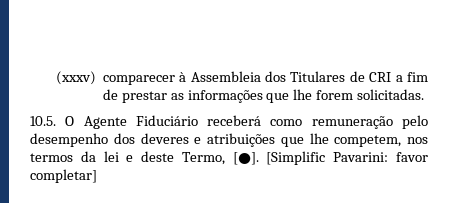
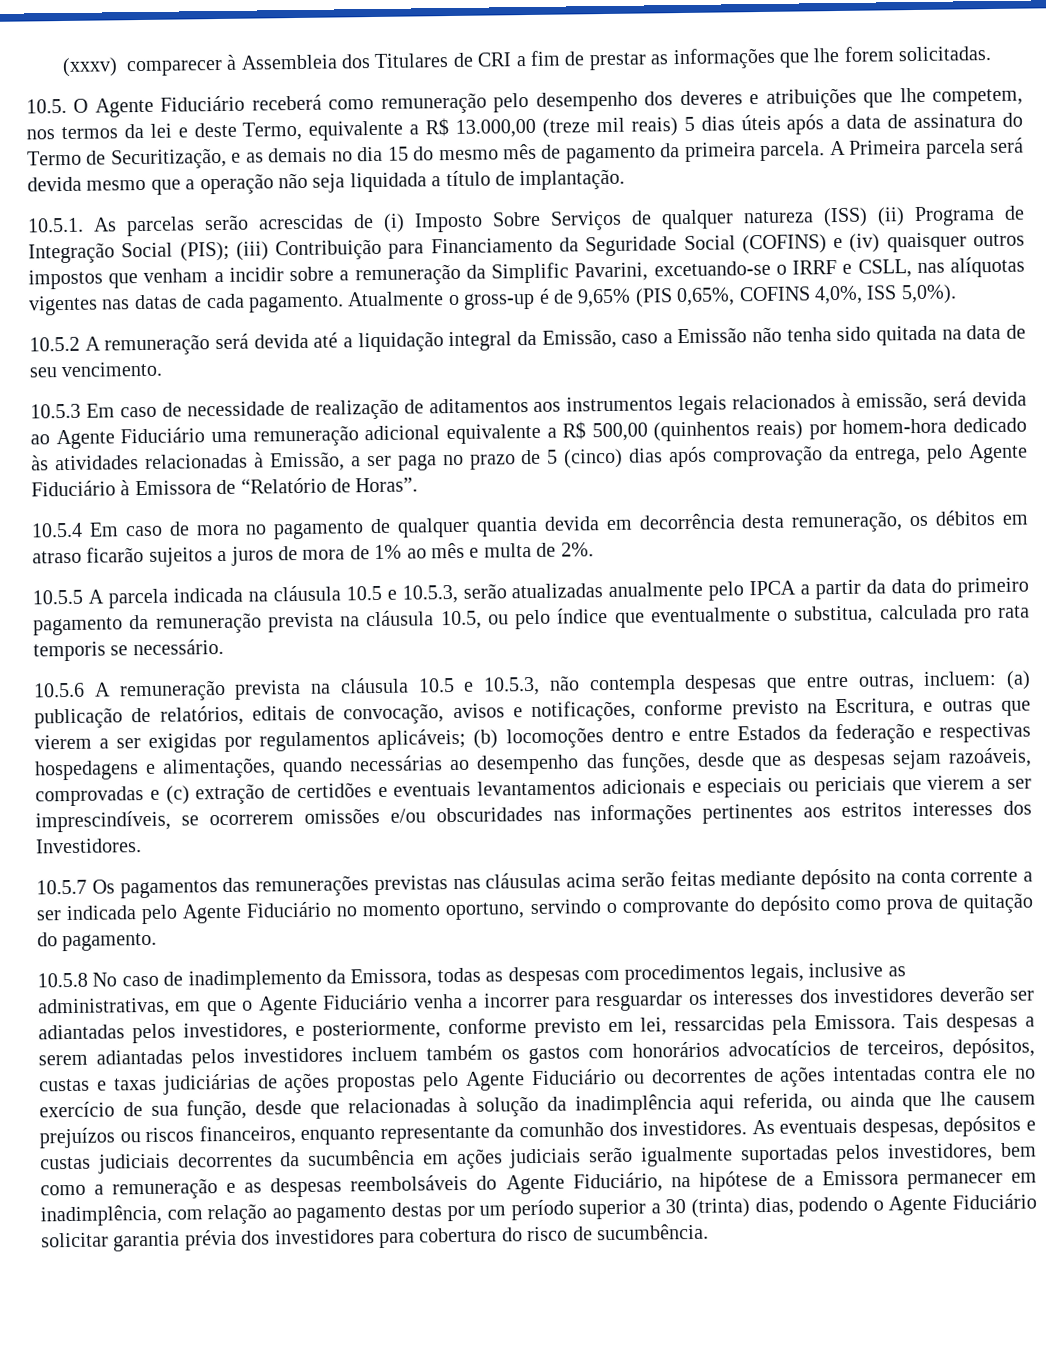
[232,151,428,165] [30,169,97,183] [●]. [Simplific Pavarini: favor completar] -> [308,112,1023,141] [27,137,1025,170] [27,168,626,195] [27,205,1025,237] [28,232,1026,264] [28,256,1026,290] [28,284,957,316] [29,324,1026,356] [29,361,163,378] [30,391,1027,420] [30,417,1027,450] [31,443,1028,472] [31,477,419,497] [31,509,1028,540] [32,542,594,567] [32,577,1029,609] [33,604,1030,636] [33,638,224,662] [33,670,1031,702] [34,698,1031,729] [34,722,1031,753] [34,747,1032,781] [35,775,1032,807] [35,800,1032,833] [35,838,142,854] [36,868,1033,899] [36,892,1033,925] [37,932,158,952] [37,962,906,991] [38,985,1035,1018] [38,1012,1036,1044] [38,1037,1035,1069] [39,1064,1036,1095] [39,1091,1036,1121] [39,1115,1036,1149] [40,1142,1037,1174] [40,1170,1037,1200] [40,1193,1038,1227] [41,1223,709,1252] equivalente a R$ 13.000,00 (treze mil reais) 5 dias úteis após a data de assinatura do Termo de Securitização, e as demais no dia 15 do mesmo mês de pagamento da primeira parcela. A Primeira parcela será devida mesmo que a operação não seja liquidada a título de implantação. // 10.5.1. As parcelas serão acrescidas de (i) Imposto Sobre Serviços de qualquer natureza (ISS) (ii) Programa de Integração Social (PIS); (iii) Contribuição para Financiamento da Seguridade Social (COFINS) e (iv) quaisquer outros impostos que venham a incidir sobre a remuneração da Simplific Pavarini, excetuando-se o IRRF e CSLL, nas alíquotas vigentes nas datas de cada pagamento. Atualmente o gross-up é de 9,65% (PIS 0,65%, COFINS 4,0%, ISS 5,0%). // 10.5.2 A remuneração será devida até a liquidação integral da Emissão, caso a Emissão não tenha sido quitada na data de seu vencimento. // 10.5.3 Em caso de necessidade de realização de aditamentos aos instrumentos legais relacionados à emissão, será devida ao Agente Fiduciário uma remuneração adicional equivalente a R$ 500,00 (quinhentos reais) por homem-hora dedicado às atividades relacionadas à Emissão, a ser paga no prazo de 5 (cinco) dias após comprovação da entrega, pelo Agente Fiduciário à Emissora de “Relatório de Horas”. // 10.5.4 Em caso de mora no pagamento de qualquer quantia devida em decorrência desta remuneração, os débitos em atraso ficarão sujeitos a juros de mora de 1% ao mês e multa de 2%. // 10.5.5 A parcela indicada na cláusula 10.5 e 10.5.3, serão atualizadas anualmente pelo IPCA a partir da data do primeiro pagamento da remuneração prevista na cláusula 10.5, ou pelo índice que eventualmente o substitua, calculada pro rata temporis se necessário. // 10.5.6 A remuneração prevista na cláusula 10.5 e 10.5.3, não contempla despesas que entre outras, incluem: (a) publicação de relatórios, editais de convocação, avisos e notificações, conforme previsto na Escritura, e outras que vierem a ser exigidas por regulamentos aplicáveis; (b) locomoções dentro e entre Estados da federação e respectivas hospedagens e alimentações, quando necessárias ao desempenho das funções, desde que as despesas sejam razoáveis, comprovadas e (c) extração de certidões e eventuais levantamentos adicionais e especiais ou periciais que vierem a ser imprescindíveis, se ocorrerem omissões e/ou obscuridades nas informações pertinentes aos estritos interesses dos Investidores. // 10.5.7 Os pagamentos das remunerações previstas nas cláusulas acima serão feitas mediante depósito na conta corrente a ser indicada pelo Agente Fiduciário no momento oportuno, servindo o comprovante do depósito como prova de quitação do pagamento. // 10.5.8 No caso de inadimplemento da Emissora, todas as despesas com procedimentos legais, inclusive as administrativas, em que o Agente Fiduciário venha a incorrer para resguardar os interesses dos investidores deverão ser adiantadas pelos investidores, e posteriormente, conforme previsto em lei, ressarcidas pela Emissora. Tais despesas a serem adiantadas pelos investidores incluem também os gastos com honorários advocatícios de terceiros, depósitos, custas e taxas judiciárias de ações propostas pelo Agente Fiduciário ou decorrentes de ações intentadas contra ele no exercício de sua função, desde que relacionadas à solução da inadimplência aqui referida, ou ainda que lhe causem prejuízos ou riscos financeiros, enquanto representante da comunhão dos investidores. As eventuais despesas, depósitos e custas judiciais decorrentes da sucumbência em ações judiciais serão igualmente suportadas pelos investidores, bem como a remuneração e as despesas reembolsáveis do Agente Fiduciário, na hipótese de a Emissora permanecer em inadimplência, com relação ao pagamento destas por um período superior a 30 (trinta) dias, podendo o Agente Fiduciário solicitar garantia prévia dos investidores para cobertura do risco de sucumbência.

